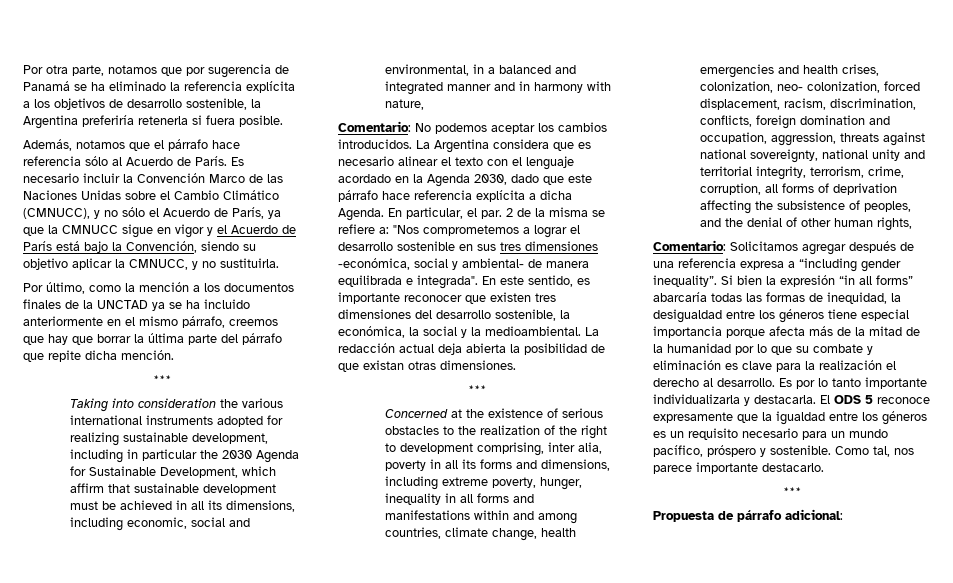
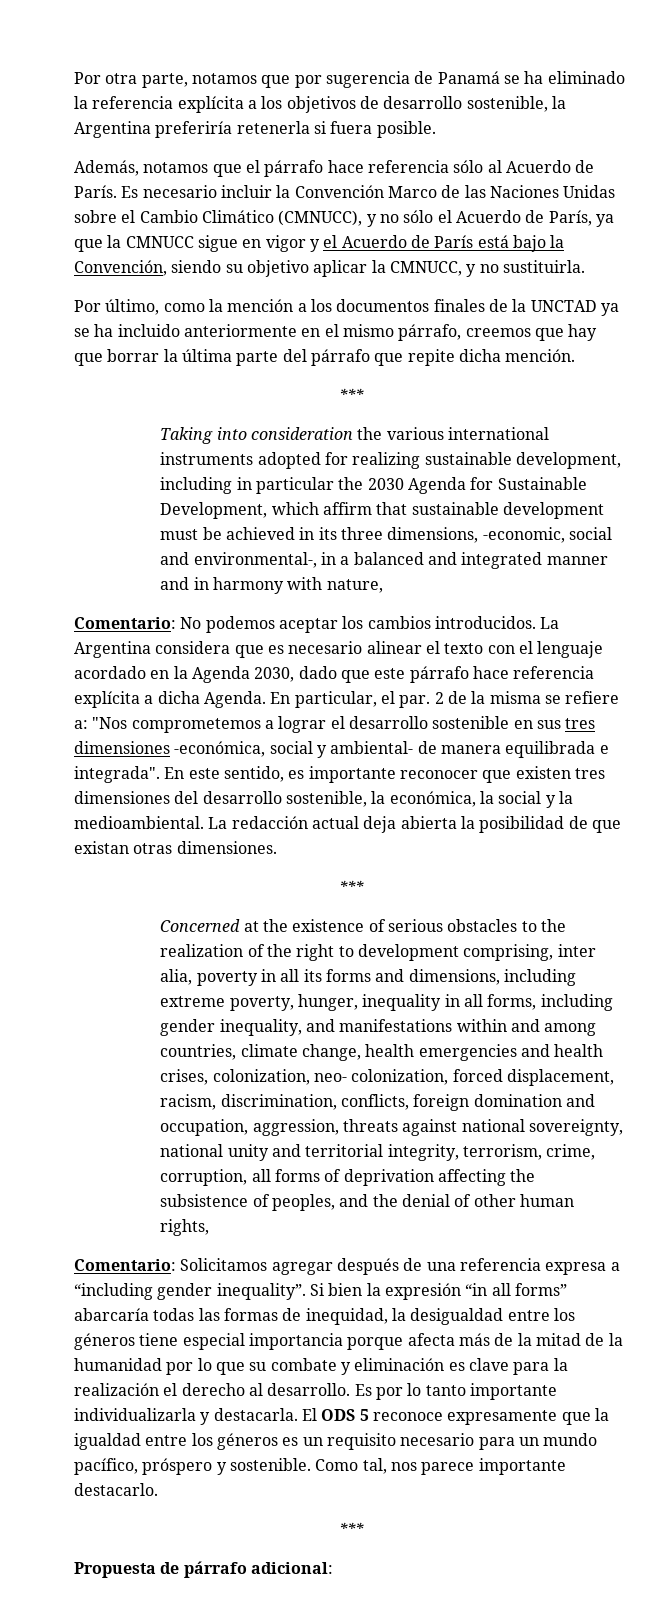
[191,500,296,512] [70,517,188,531] all its dimensions, including economic, -> [318,527,565,543] its three dimensions, -economic,
[385,64,470,76] environmental, -> [193,552,317,568] environmental-,
[477,493,510,503] forms -> [487,994,613,1011] [160,1019,302,1036] forms, including gender inequality,

